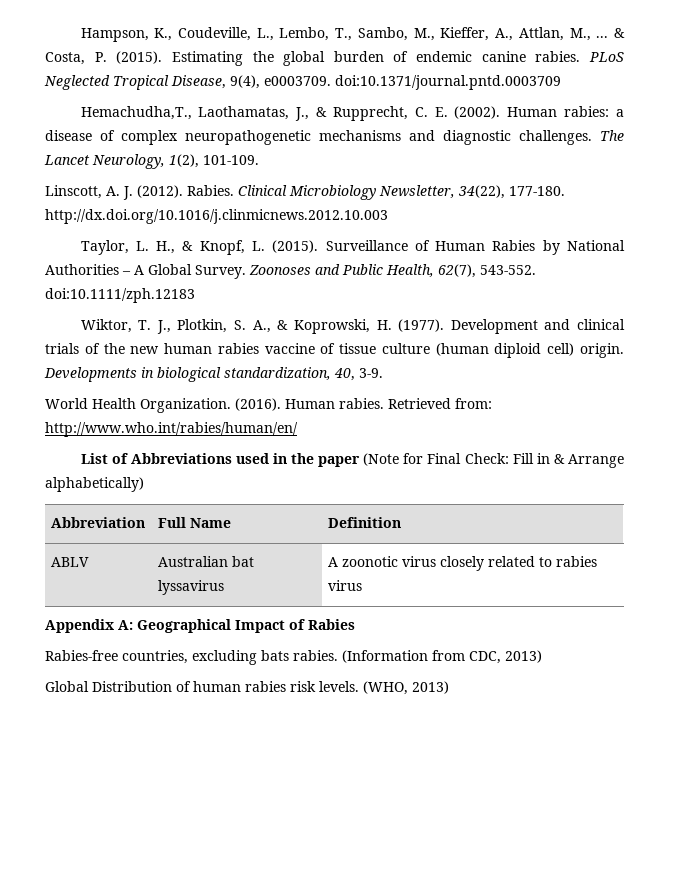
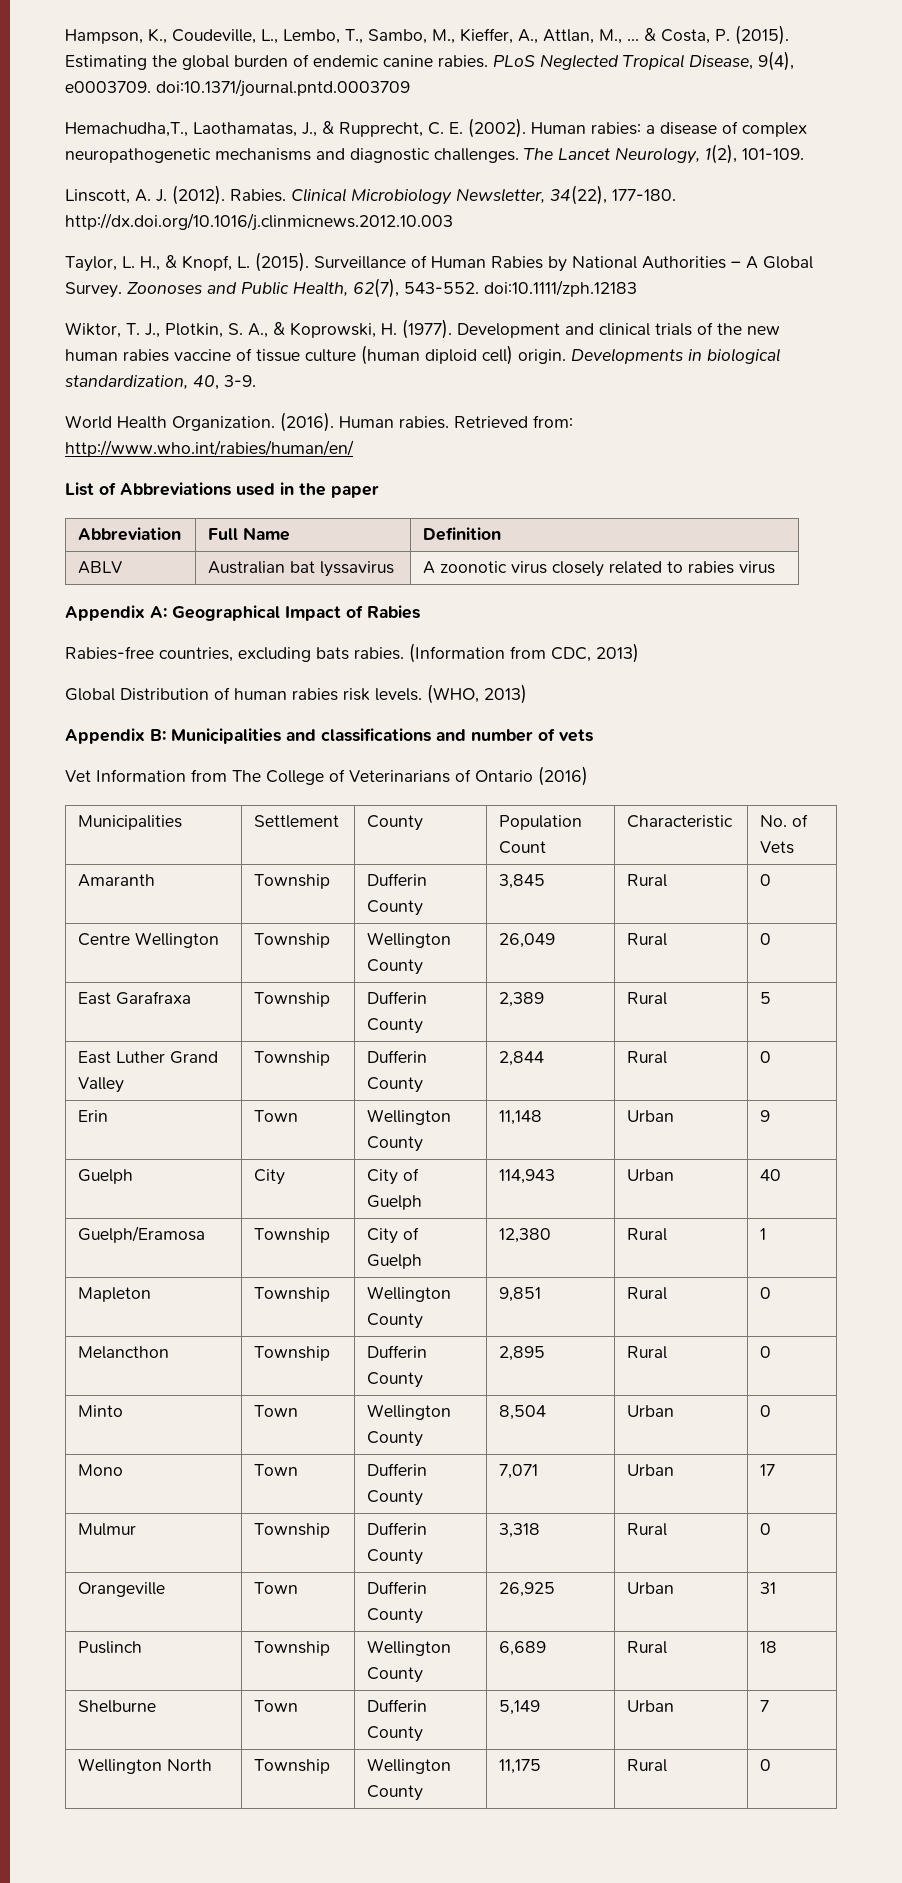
[363,453,624,468] [45,477,144,492] (Note for Final Check: Fill in & Arrange alphabetically) -> (379, 491) none
(449, 687) none -> [65,728,593,744] [65,766,588,786] [78,815,183,830] [254,815,340,828] [367,815,424,831] [499,815,583,830] [499,841,547,854] [627,815,734,828] [760,814,809,827] [760,841,795,854] [78,874,156,887] [254,874,331,889] [367,873,428,886] [367,900,424,916] [499,874,546,889] [627,874,668,887] [760,874,772,886] [78,932,220,948] [254,933,331,948] [367,932,452,948] [367,959,424,975] [499,933,556,948] [627,933,668,946] [760,933,772,945] [78,991,192,1005] [254,992,331,1007] [367,991,428,1004] [367,1018,424,1034] [499,992,545,1007] [627,992,668,1005] [760,992,772,1004] [78,1051,219,1064] [78,1077,125,1093] [254,1051,331,1066] [367,1050,428,1063] [367,1077,424,1093] [499,1051,545,1066] [627,1051,668,1064] [760,1051,772,1063] [78,1110,109,1122] [254,1110,299,1122] [367,1109,452,1125] [367,1136,424,1152] [499,1110,543,1125] [627,1110,675,1122] [760,1110,771,1122] [78,1169,134,1184] [254,1169,286,1185] [367,1168,420,1185] [367,1195,423,1210] [499,1169,556,1184] [627,1169,675,1181] [760,1169,782,1181] [78,1226,206,1243] [254,1228,331,1243] [367,1227,420,1244] [367,1254,423,1269] [499,1228,552,1243] [627,1228,668,1241] [760,1228,767,1240] [78,1287,152,1302] [254,1287,331,1302] [367,1286,452,1302] [367,1313,424,1329] [499,1287,542,1302] [627,1287,668,1300] [760,1287,772,1299] [78,1346,170,1359] [254,1346,331,1361] [367,1345,428,1358] [367,1372,424,1388] [499,1346,546,1361] [627,1346,668,1359] [760,1346,772,1358] [78,1405,124,1417] [254,1405,299,1417] [367,1404,452,1420] [367,1431,424,1447] [499,1405,547,1420] [627,1405,675,1417] [760,1405,772,1417] [78,1464,124,1476] [254,1464,299,1476] [367,1463,428,1476] [367,1490,424,1506] [499,1464,539,1479] [627,1464,675,1476] [760,1464,776,1476] [78,1523,137,1536] [254,1523,331,1538] [367,1522,428,1535] [367,1549,424,1565] [499,1523,541,1538] [627,1523,668,1536] [760,1523,772,1535] [78,1582,166,1597] [254,1582,299,1594] [367,1581,428,1594] [367,1608,424,1624] [499,1582,556,1597] [627,1582,675,1594] [760,1582,777,1594] [78,1641,143,1654] [254,1641,331,1656] [367,1640,452,1656] [367,1667,424,1683] [499,1641,547,1656] [627,1641,668,1654] [760,1641,778,1653] [78,1700,157,1713] [254,1700,299,1712] [367,1699,428,1712] [367,1726,424,1742] [499,1700,541,1715] [627,1700,675,1712] [760,1700,770,1712] [78,1758,213,1774] [254,1759,331,1774] [367,1758,452,1774] [367,1785,424,1801] [499,1759,542,1774] [627,1759,668,1772] [760,1759,772,1771] // Appendix B: Municipalities and classifications and number of vets // Vet Information from The College of Veterinarians of Ontario (2016) // Municipalities | Settlement | County | Population Count | Characteristic | No. of Vets // Amaranth | Township | Dufferin County | 3,845 | Rural | 0 // Centre Wellington | Township | Wellington County | 26,049 | Rural | 0 // East Garafraxa | Township | Dufferin County | 2,389 | Rural | 5 // East Luther Grand Valley | Township | Dufferin County | 2,844 | Rural | 0 // Erin | Town | Wellington County | 11,148 | Urban | 9 // Guelph | City | City of Guelph | 114,943 | Urban | 40 // Guelph/Eramosa | Township | City of Guelph | 12,380 | Rural | 1 // Mapleton | Township | Wellington County | 9,851 | Rural | 0 // Melancthon | Township | Dufferin County | 2,895 | Rural | 0 // Minto | Town | Wellington County | 8,504 | Urban | 0 // Mono | Town | Dufferin County | 7,071 | Urban | 17 // Mulmur | Township | Dufferin County | 3,318 | Rural | 0 // Orangeville | Town | Dufferin County | 26,925 | Urban | 31 // Puslinch | Township | Wellington County | 6,689 | Rural | 18 // Shelburne | Town | Dufferin County | 5,149 | Urban | 7 // Wellington North | Township | Wellington County | 11,175 | Rural | 0

